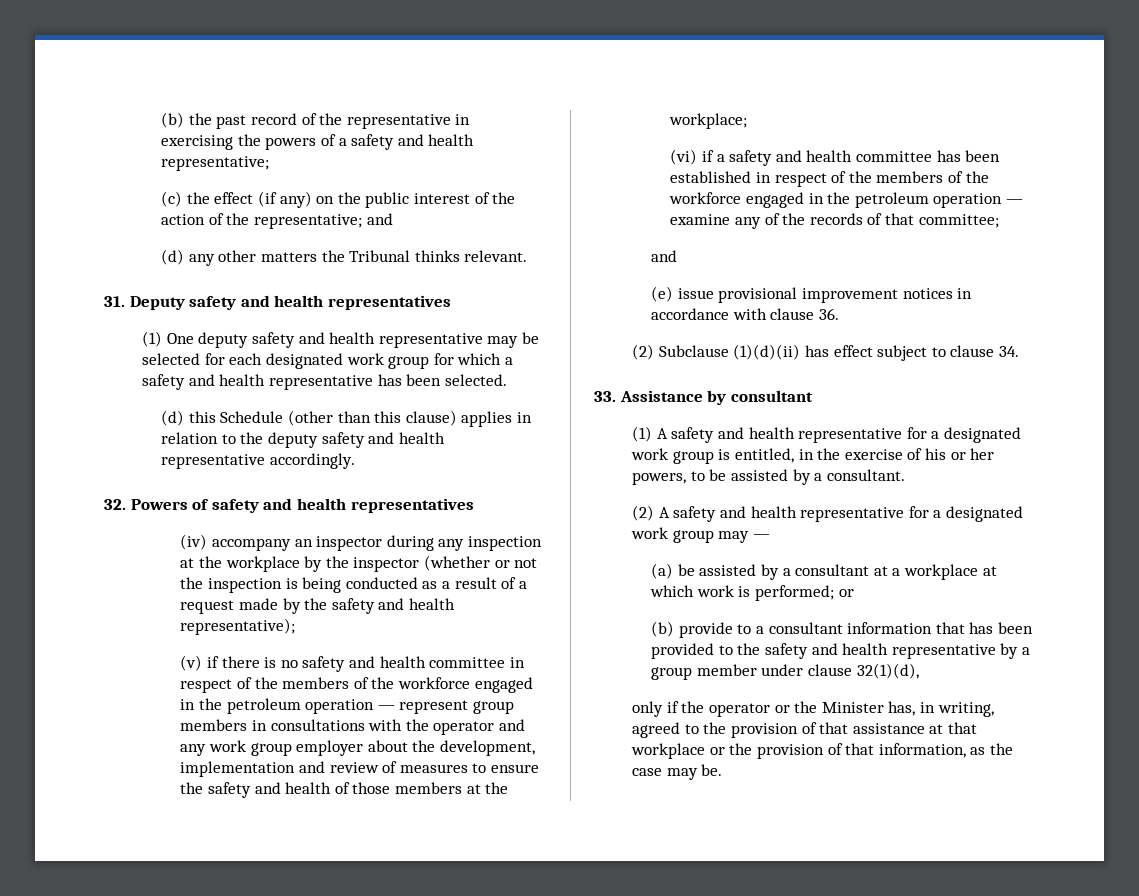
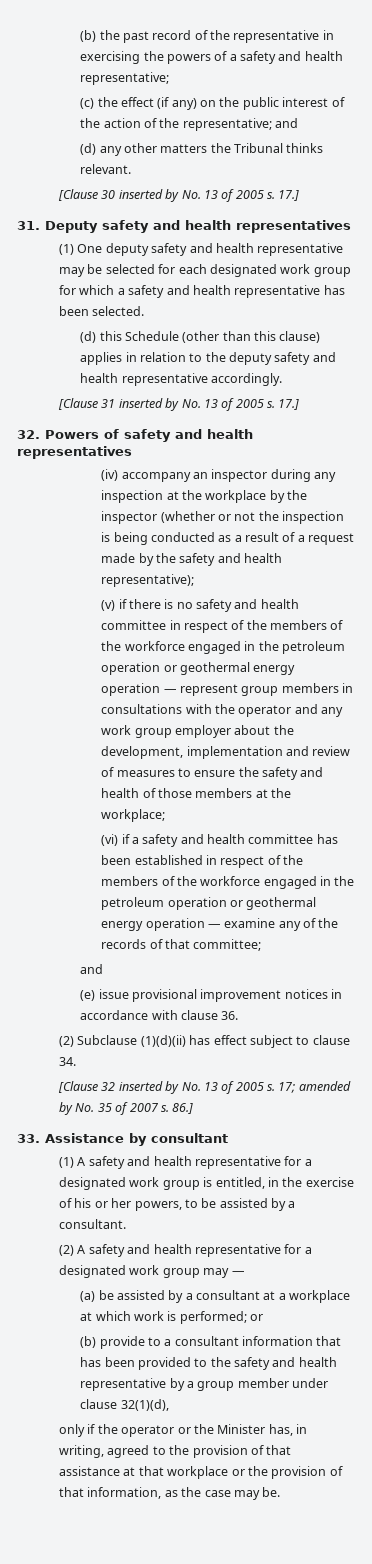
(528, 256) none -> [58,189,300,202] // [Clause 30 inserted by No. 13 of 2005 s. 17.]
(355, 461) none -> [58,398,300,411] // [Clause 31 inserted by No. 13 of 2005 s. 17.]
(375, 706) none -> [163,662,296,675] [101,683,161,696] or geothermal energy operation
(1003, 200) none -> [229,897,317,910] [101,918,205,931] or geothermal energy operation
(1019, 351) none -> [58,1081,351,1094] [59,1102,194,1115] // [Clause 32 inserted by No. 13 of 2005 s. 17; amended by No. 35 of 2007 s. 86.]

